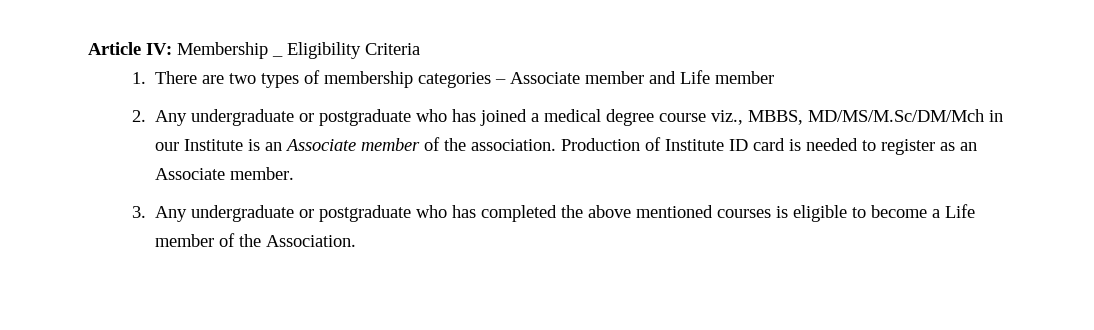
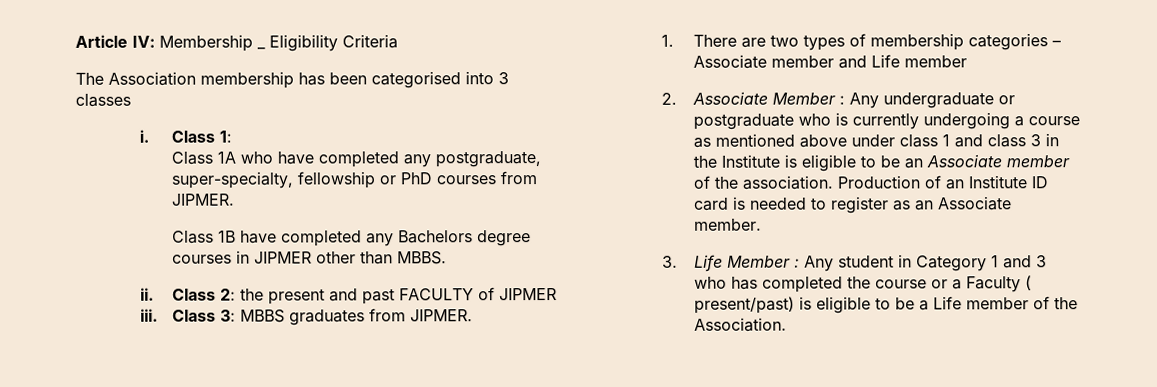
(420, 49) none -> [75,71,509,89] [75,93,131,107] [138,129,232,143] [170,151,541,168] [170,171,537,189] [170,193,235,206] [171,230,531,247] [171,250,447,265] [139,287,557,305] [139,308,473,326] // The Association membership has been categorised into 3 classes // i. Class 1: // Class 1A who have completed any postgraduate, super-specialty, fellowship or PhD courses from JIPMER. // Class 1B have completed any Bachelors degree courses in JIPMER other than MBBS. // ii. Class 2: the present and past FACULTY of JIPMER // iii. Class 3: MBBS graduates from JIPMER.
[155,109,1004,126] [155,139,261,151] Any undergraduate or postgraduate who has joined a medical degree course viz., MBBS, MD/MS/M.Sc/DM/Mch in our Institute is -> [691,91,1015,109] [692,112,1080,130] [692,133,1059,148] [692,154,900,172] Associate Member : Any undergraduate or postgraduate who is currently undergoing a course as mentioned above under class 1 and class 3 in the Institute is eligible to be
(662, 144) none -> [944,179,964,190] an
[155,205,928,222] Any undergraduate or postgraduate who has completed the above mentioned courses is eligible to become -> [693,254,1047,272] [693,275,1032,293] [693,296,915,314] Life Member : Any student in Category 1 and 3 who has completed the course or a Faculty ( present/past) is eligible to be

